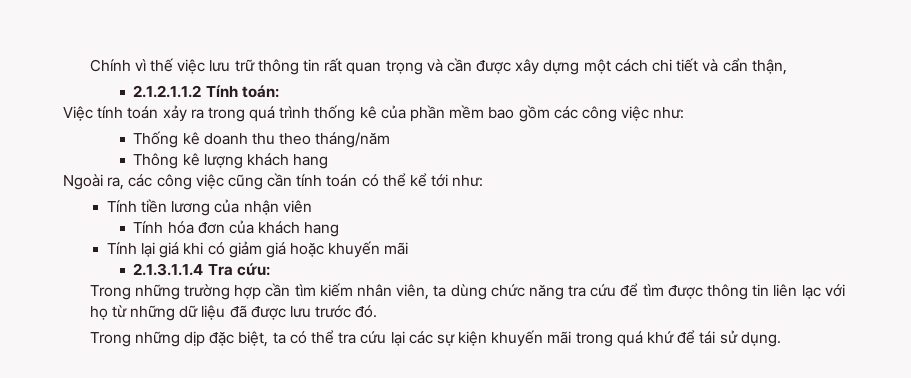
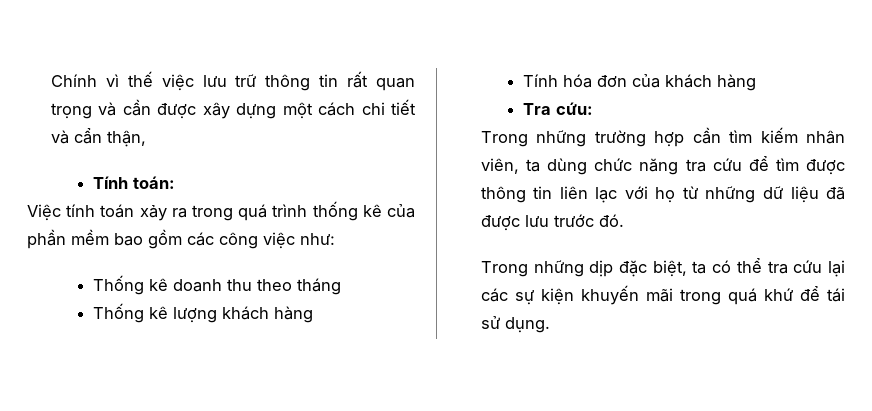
[133,85,202,98] 2.1.2.1.1.2 -> (146, 138) none
[315,132,391,148] [133,153,179,169] tháng/năm // Thông -> [297,278,342,295] [93,303,145,323] tháng // Thống
[293,154,329,169] [63,173,484,190] [106,199,312,216] hang // Ngoài ra, các công việc cũng cần tính toán có thể kể tới như: // Tính tiền lương của nhận viên -> [274,306,314,323] hàng
[304,222,340,237] [106,241,409,258] [133,263,204,276] hang // Tính lại giá khi có giảm giá hoặc khuyến mãi // 2.1.3.1.1.4 -> [717,74,757,91] hàng //

